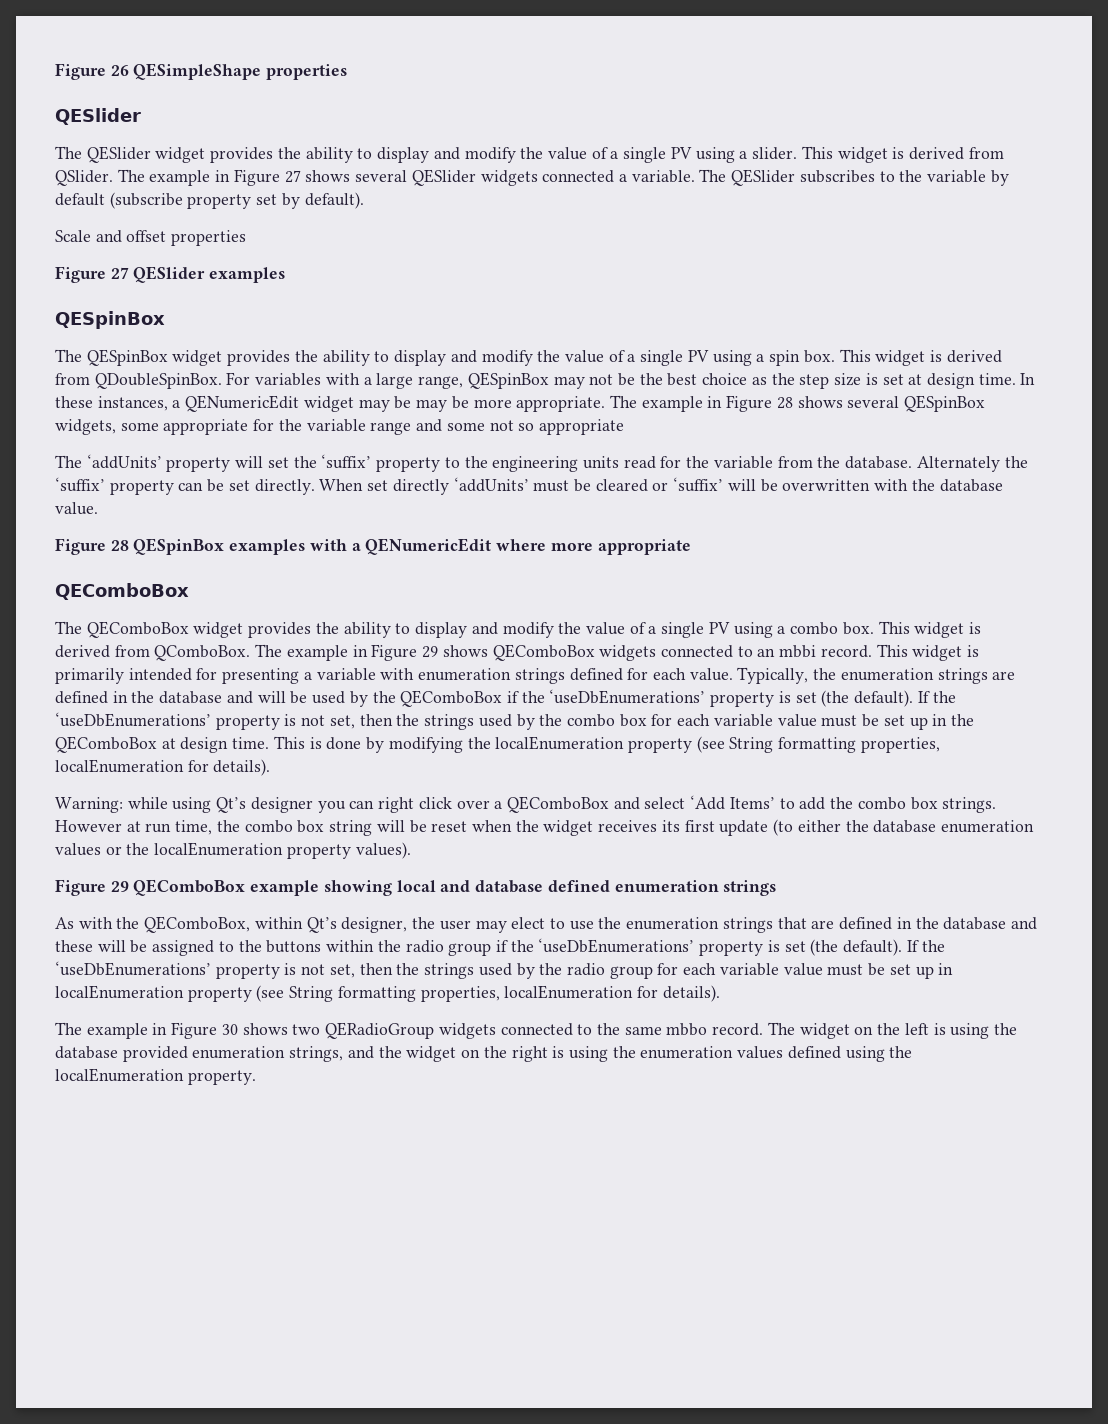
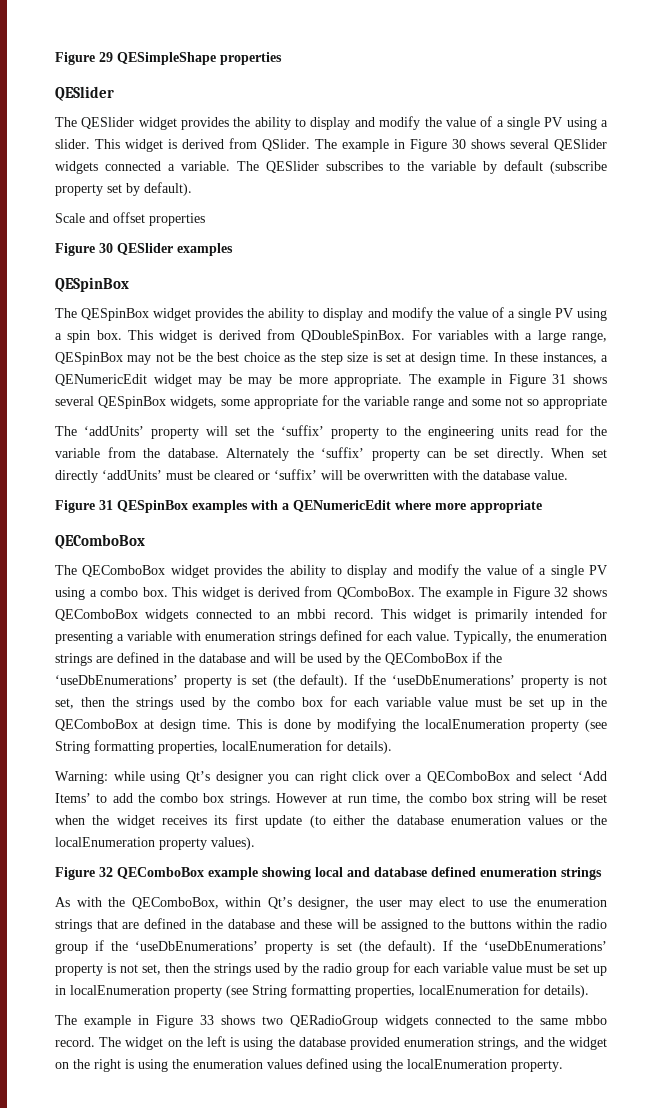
[55,63,129,80] Figure 26 -> [55,52,113,65] Figure 29
[284,170,301,183] 27 -> [452,139,466,149] 30
[110,267,129,279] 27 -> [99,243,113,253] 30
[776,397,793,409] 28 -> [552,374,567,384] 31
[110,540,129,551] 28 -> [99,500,113,510] 31
[422,646,439,658] 29 -> [554,587,569,597] 32
[110,881,129,892] 29 -> [99,867,113,877] 32
[221,1024,238,1035] 30 -> [200,1015,214,1025] 33

